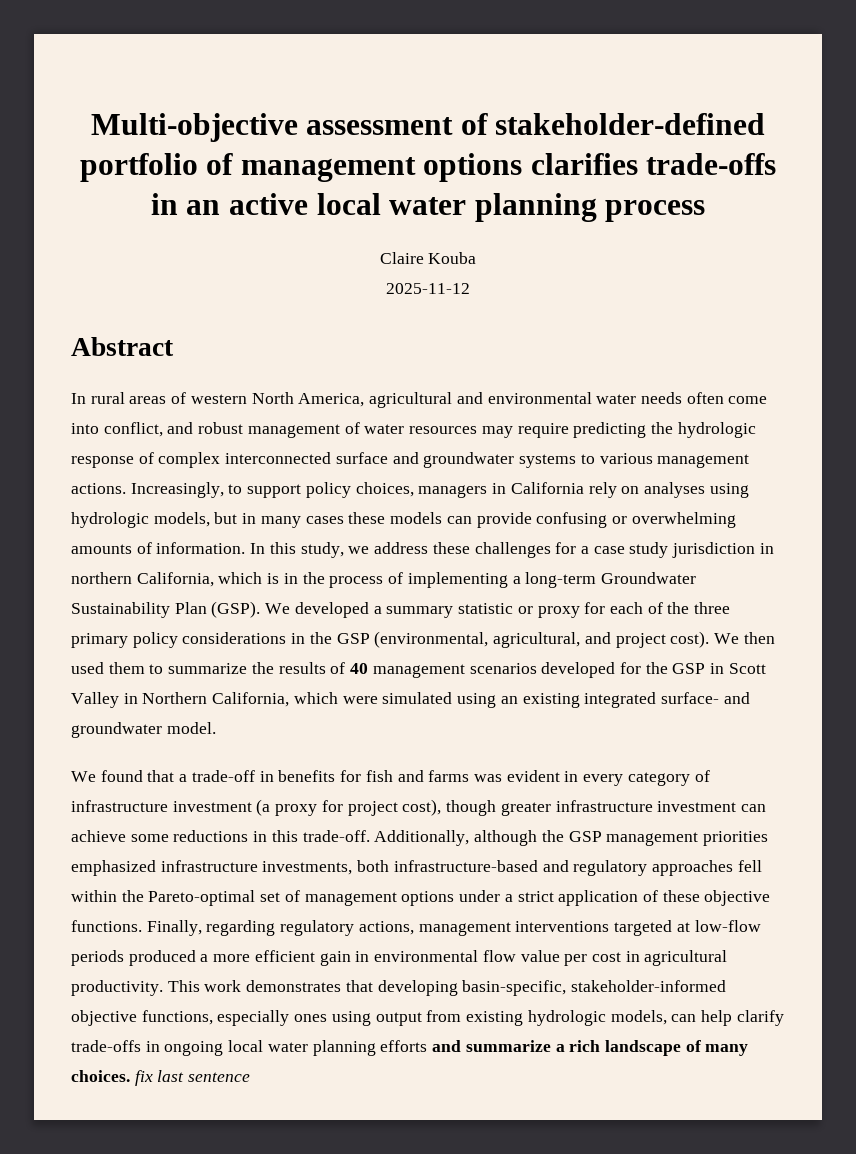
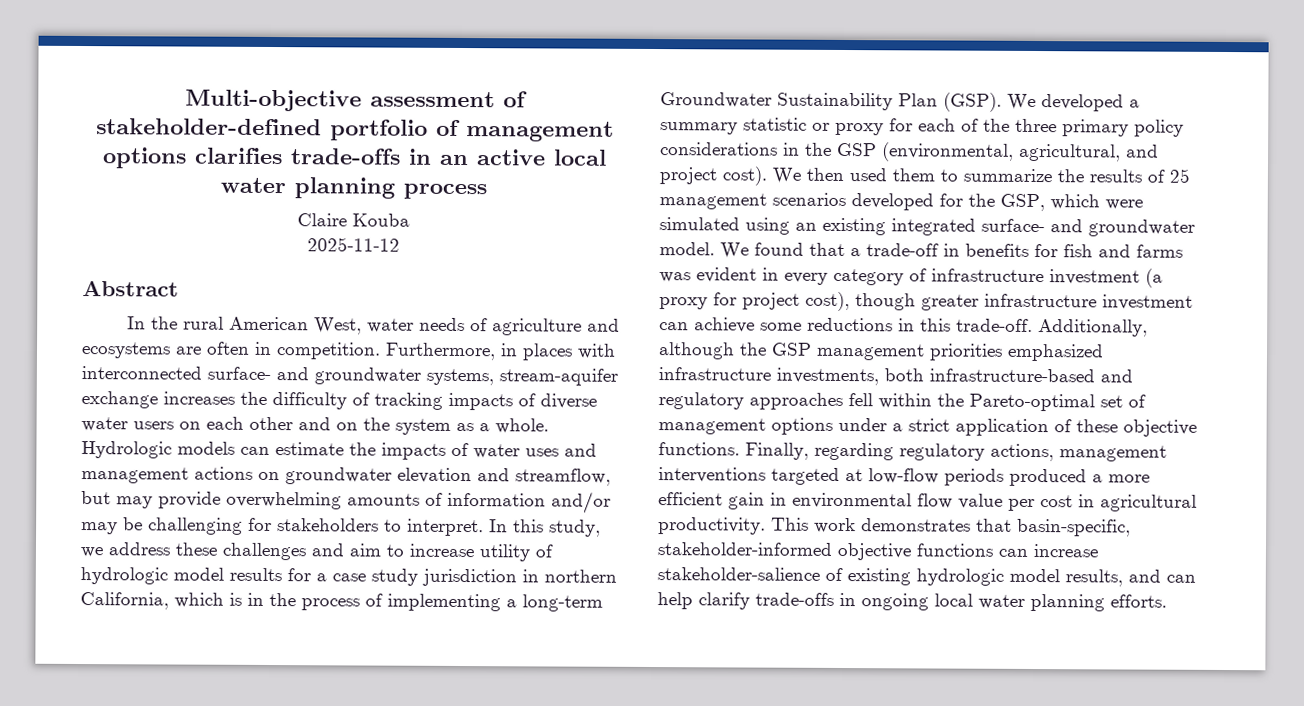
[90,392,768,408] [71,422,756,438] [71,452,750,468] [71,482,749,498] [71,512,736,528] [71,542,246,554] rural areas of western North America, agricultural and environmental water needs often come into conflict, and robust management of water resources may require predicting the hydrologic response of complex interconnected surface and groundwater systems to various management actions. Increasingly, to support policy choices, managers in California rely on analyses using hydrologic models, but in many cases these models can provide confusing or overwhelming amounts of information. -> [150,316,620,336] [81,341,616,361] [81,366,618,386] [81,391,597,411] [81,416,549,435] [81,441,597,460] [81,466,611,486] [81,491,611,514] [81,517,484,537] the rural American West, water needs of agriculture and ecosystems are often in competition. Furthermore, in places with interconnected surface- and groundwater systems, stream-aquifer exchange increases the difficulty of tracking impacts of diverse water users on each other and on the system as a whole. Hydrologic models can estimate the impacts of water uses and management actions on groundwater elevation and streamflow, but may provide overwhelming amounts of information and/or may be challenging for stakeholders to interpret.
(551, 550) none -> [311,543,553,562] [80,567,282,585] and aim to increase utility of hydrologic model results
[350,663,369,674] 40 -> [1169,168,1190,183] 25
[672,663,766,674] [71,692,290,708] GSP in Scott Valley in Northern California, -> [1000,193,1045,212] GSP,
(216, 728) // -> (715, 249) none
[377,980,458,996] developing -> (1012, 525) none
[141,1010,667,1026] functions, especially ones using output from existing hydrologic models, -> [916,543,1099,558] [657,567,1161,587] functions can increase stakeholder-salience of existing hydrologic model results, and
[380,1040,749,1056] [71,1070,251,1086] efforts and summarize a rich landscape of many choices. fix last sentence -> [1110,594,1167,608] efforts.

